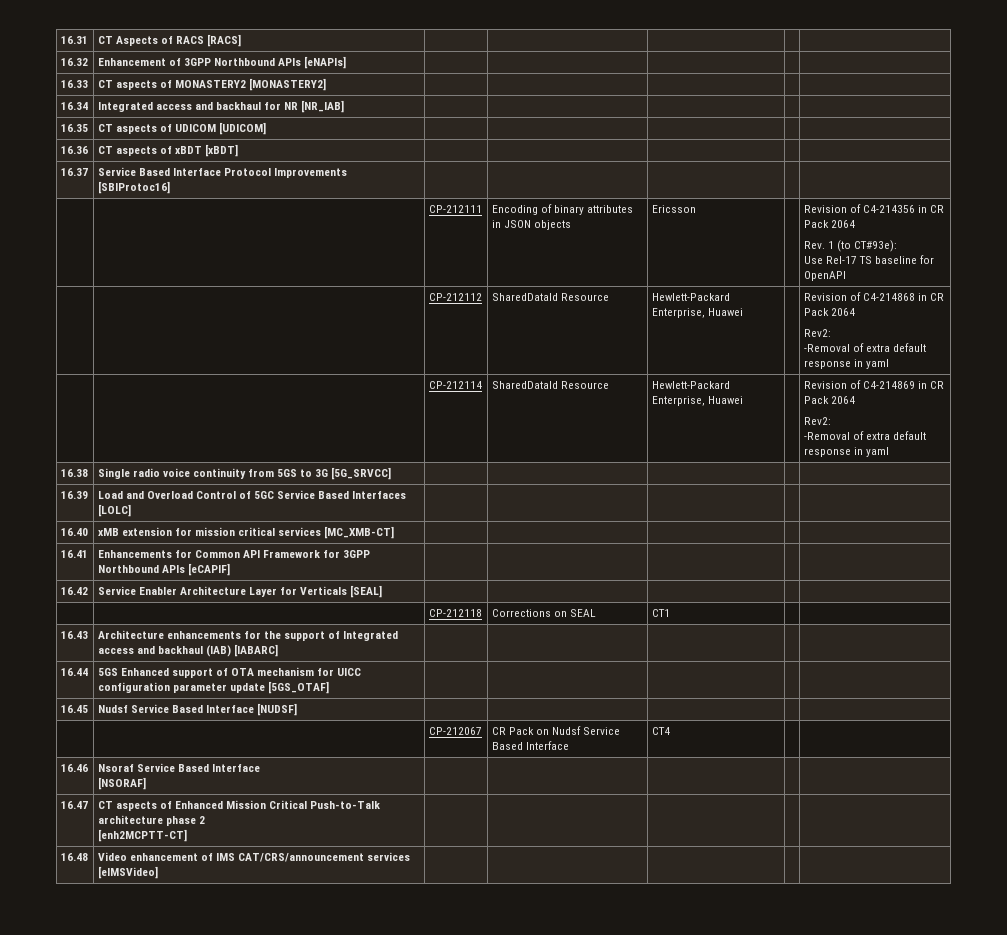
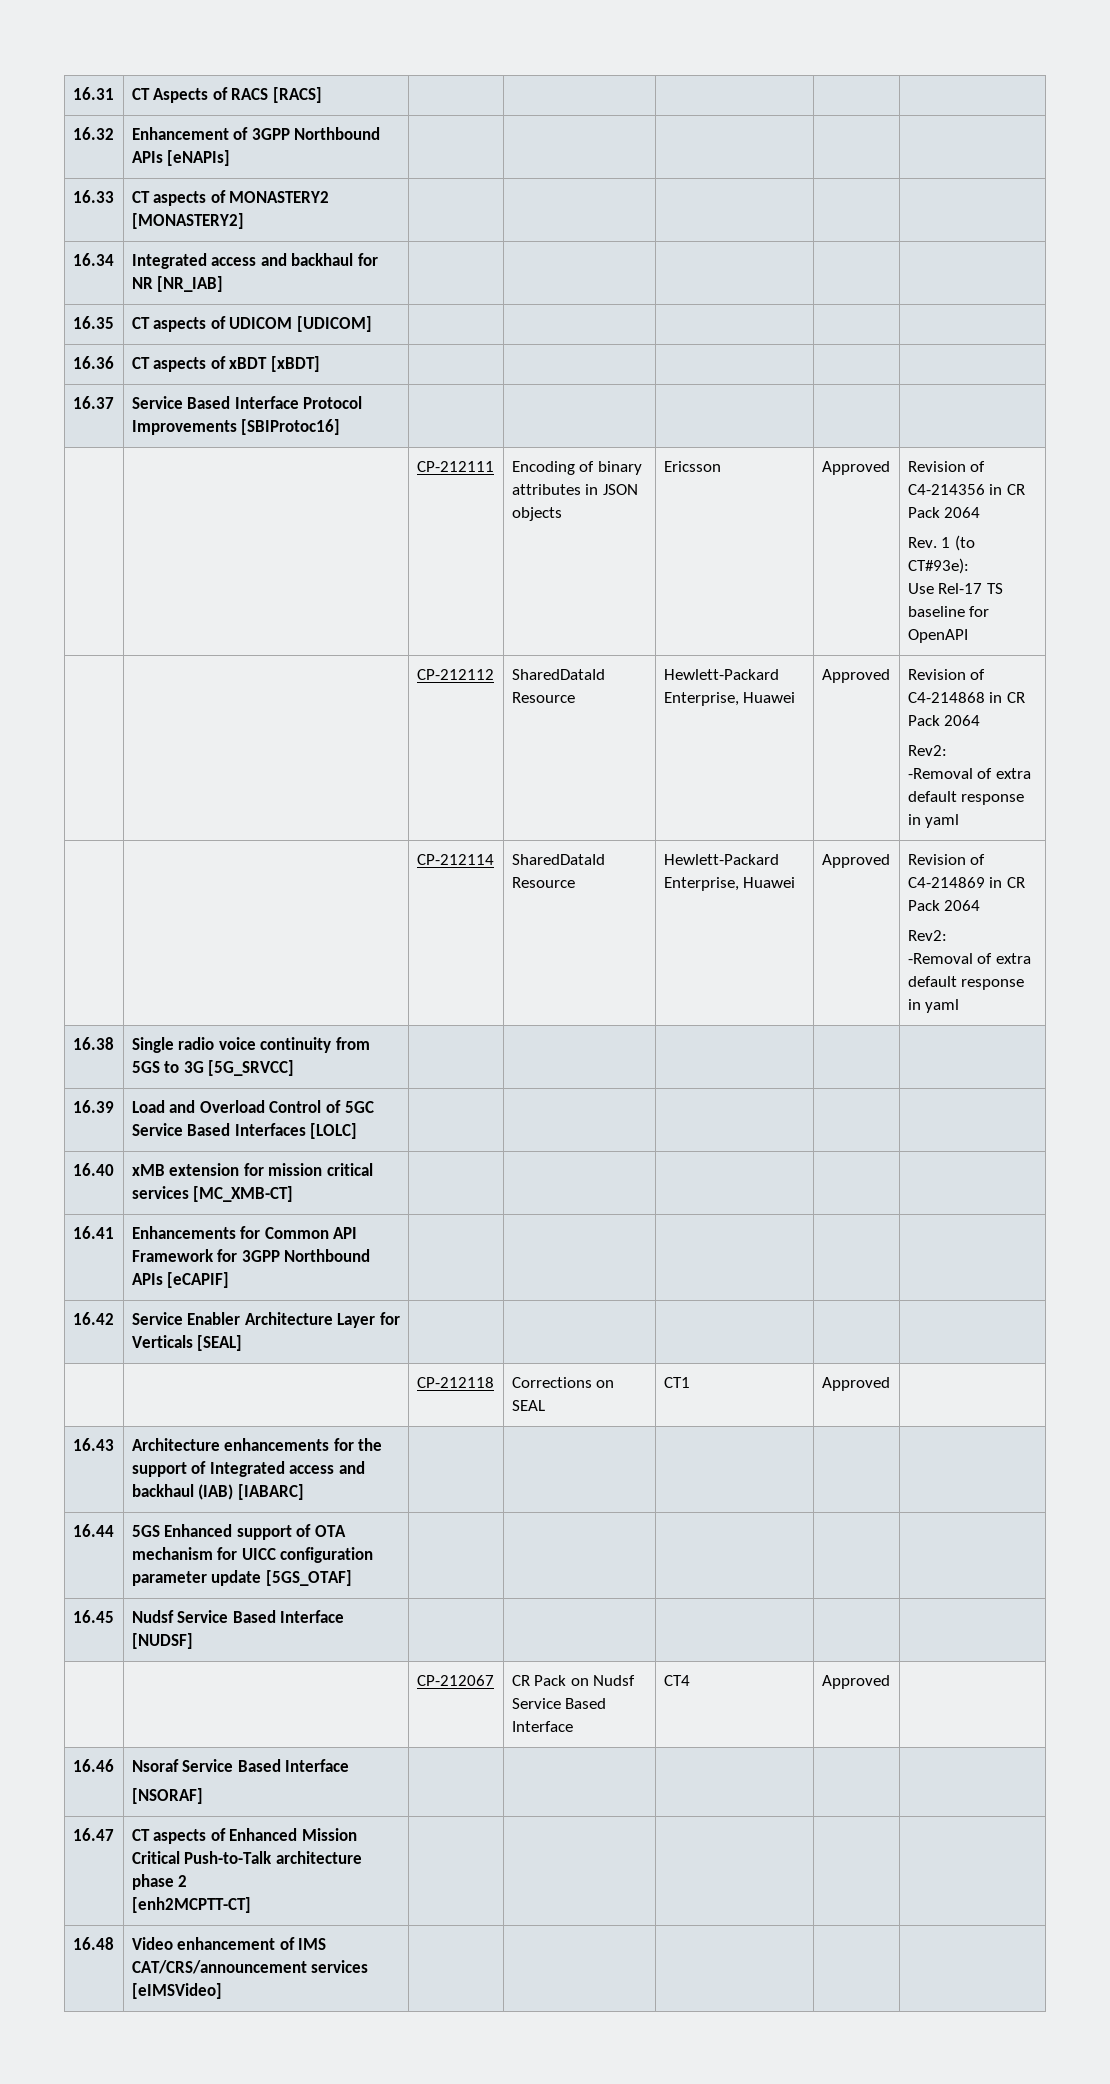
(696, 209) none -> [821,461,890,475] Approved
(743, 312) none -> [821,669,890,683] Approved
(743, 400) none -> [821,854,890,868] Approved
(670, 613) none -> [821,1377,890,1391] Approved
(670, 731) none -> [821,1675,890,1689] Approved

